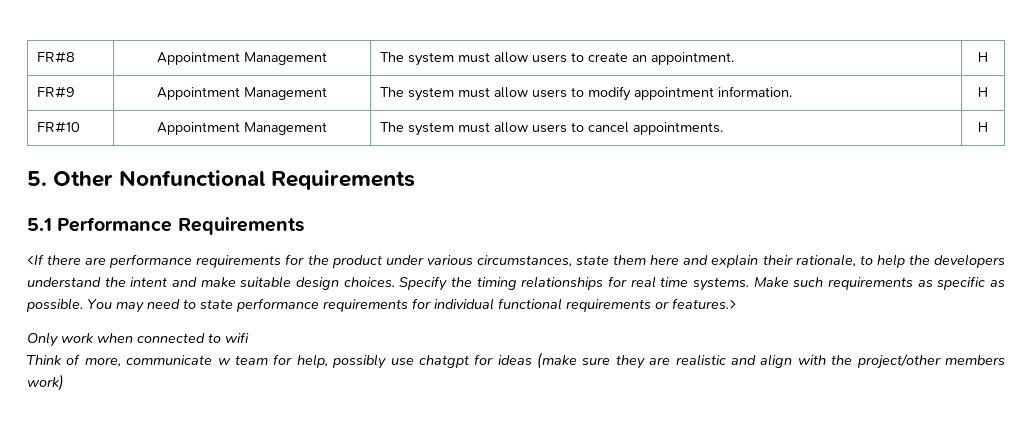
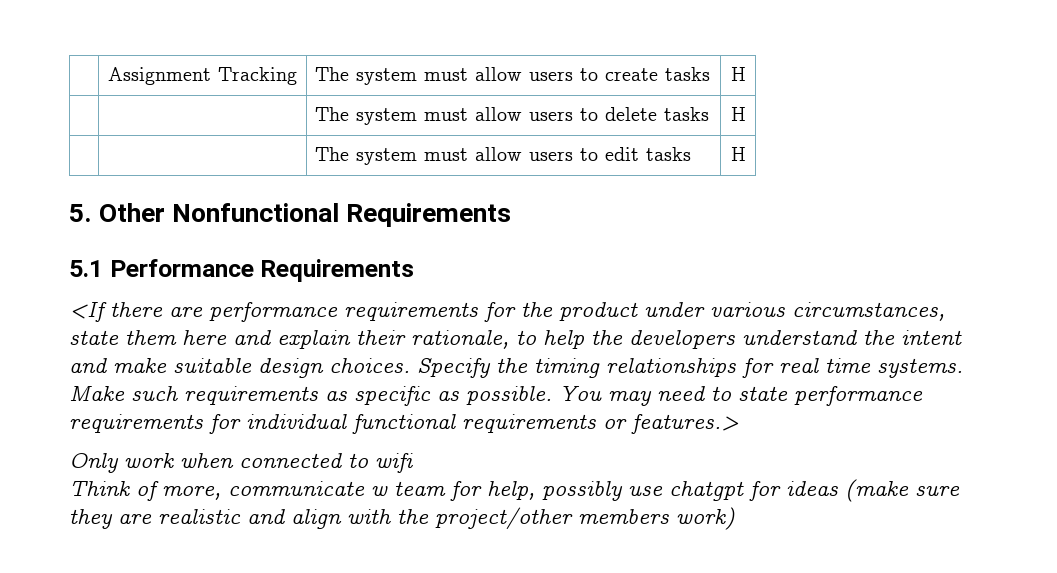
[37,51,76,63] [157,52,327,65] FR#8 | Appointment Management -> [108,67,297,85] | Assignment Tracking
[632,52,735,65] [978,52,988,62] [37,86,76,98] [157,87,327,100] [380,86,793,101] [978,87,988,97] [37,121,81,133] [157,122,327,135] [380,122,724,136] an appointment. | H // FR#9 | Appointment Management | The system must allow users to modify appointment information. | H // FR#10 | Appointment Management | The system must allow users to cancel appointments. -> [665,67,711,81] [730,67,746,81] [315,107,710,125] [730,107,746,121] [315,147,692,165] tasks | H // | | The system must allow users to delete tasks | H // | | The system must allow users to edit tasks

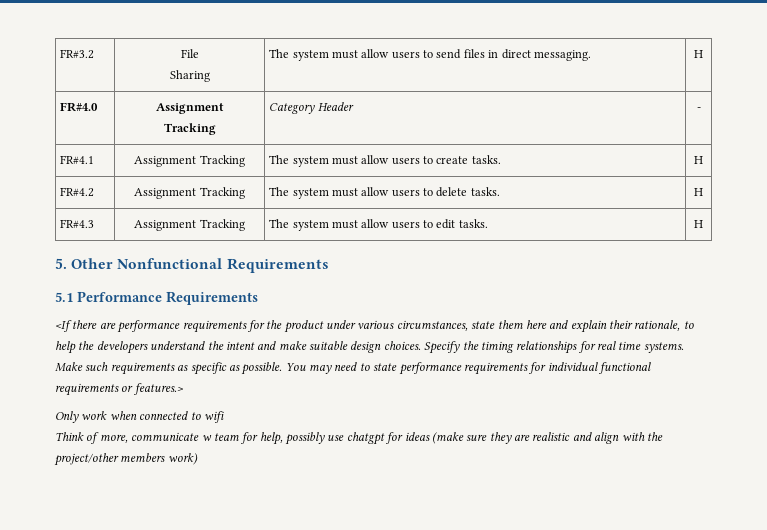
(108, 76) none -> [60,49,95,59] [180,49,199,58] [169,70,210,82] [269,49,591,61] [694,50,703,58] [60,102,99,112] [156,103,224,114] [163,123,216,135] [269,102,354,114] [696,107,701,111] [60,155,95,164] FR#3.2 | File // Sharing | The system must allow users to send files in direct messaging. | H // FR#4.0 | Assignment // Tracking | Category Header | - // FR#4.1
[665,67,711,81] [730,67,746,81] tasks | H // | -> [471,155,501,164] [694,156,703,164] [60,187,95,197] [134,187,245,199] tasks. | H // FR#4.2 | Assignment Tracking
[664,107,710,121] [730,107,746,121] tasks | H // | -> [470,187,500,196] [694,188,703,196] [60,219,95,228] [134,219,245,231] tasks. | H // FR#4.3 | Assignment Tracking
[646,147,692,161] tasks -> [458,219,488,228] tasks.

